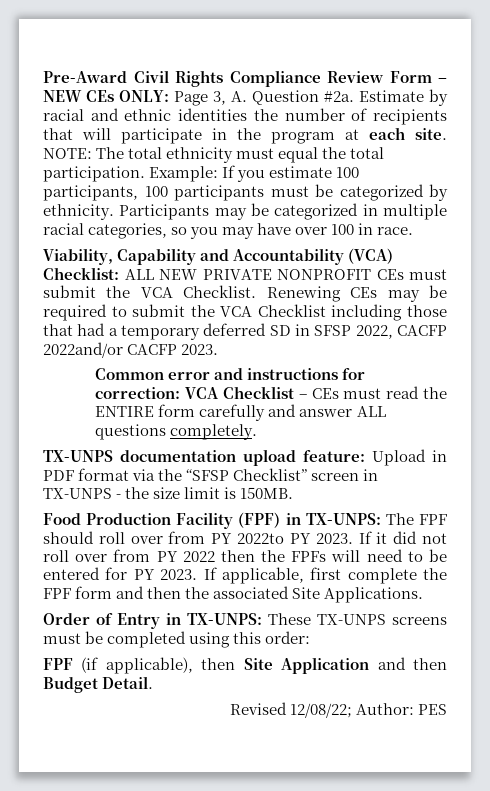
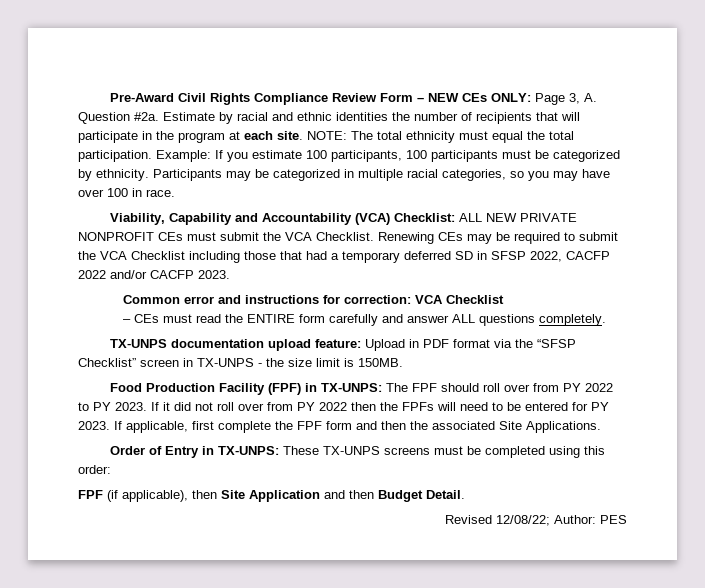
[43,342,123,358] 2022and/or -> [78,270,147,279] 2022 and/or
(294, 392) none -> (505, 299) //
[237,533,285,544] 2022to -> [584,383,613,392] [78,402,89,411] 2022 to

